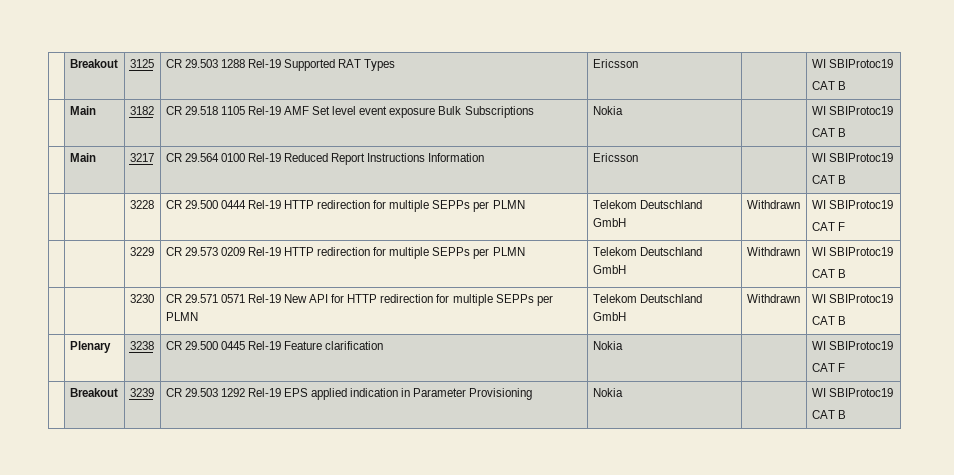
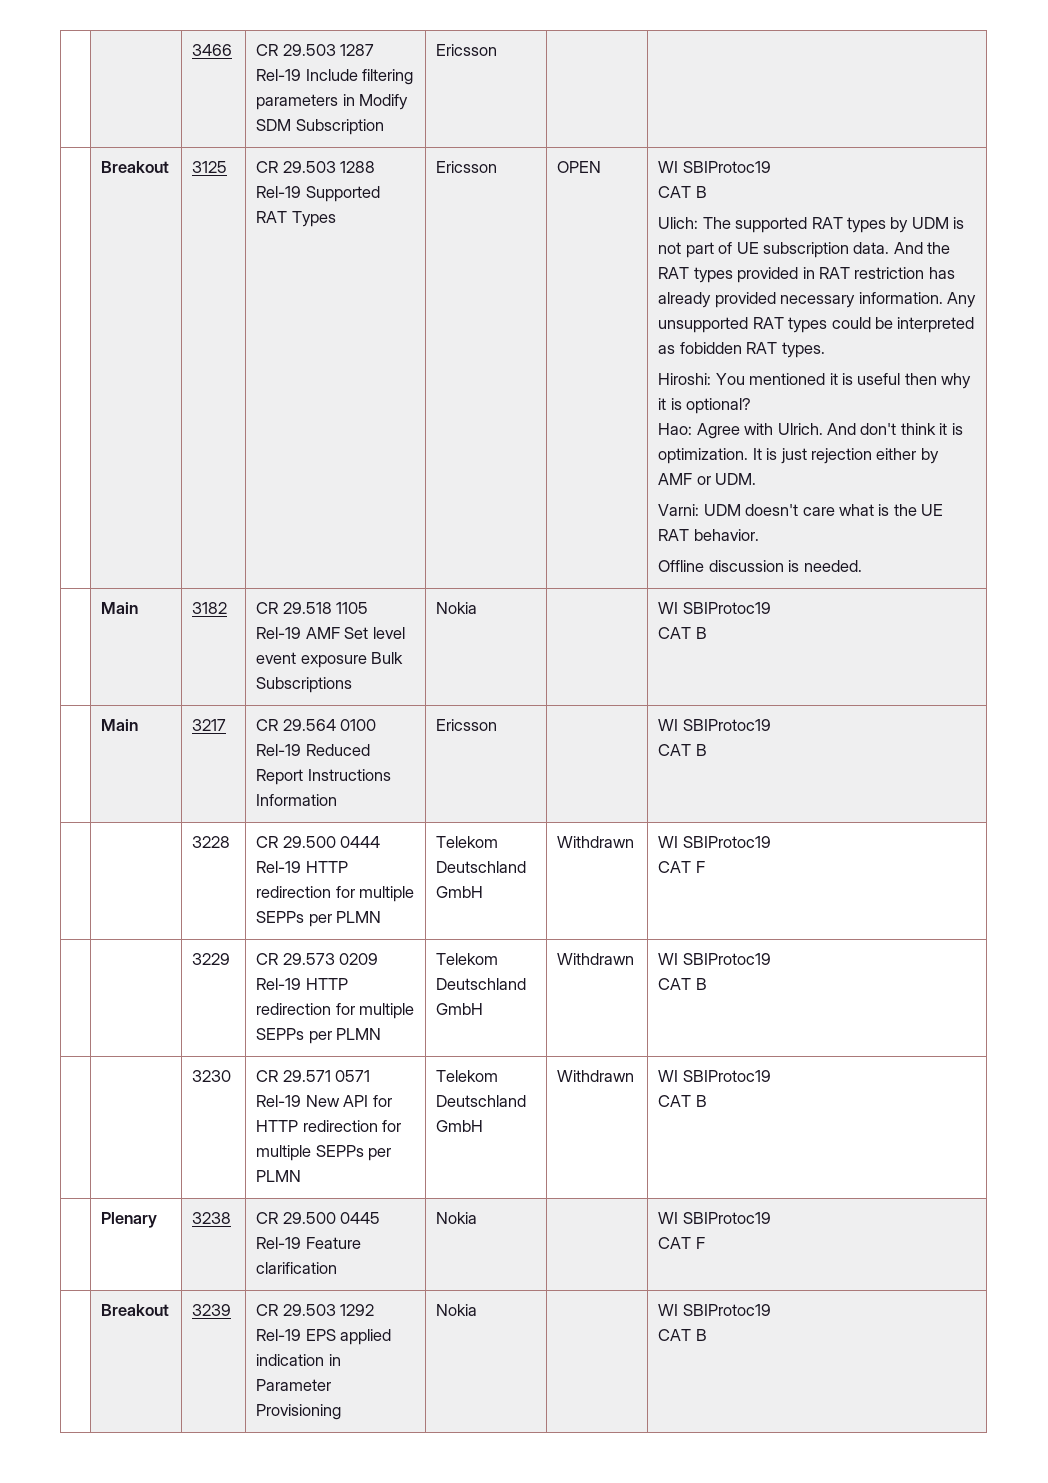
(69, 63) | -> [192,44,233,56] [256,44,375,56] [256,69,414,85] [256,94,409,110] [256,119,384,135] [436,44,498,56] | | 3466 | CR 29.503 1287 Rel-19 Include filtering parameters in Modify SDM Subscription | Ericsson | | // |
[811,59,893,68] [811,81,846,90] | WI SBIProtoc19 // CAT B -> [557,161,602,173] [658,161,771,173] [658,186,707,198] [658,217,965,233] [658,242,951,258] [658,267,955,283] [658,292,976,308] [658,317,975,333] [658,342,825,358] [658,373,972,389] [658,398,752,414] [658,423,963,439] [658,448,939,464] [658,473,757,485] [658,504,944,516] [658,529,759,541] [658,560,862,572] OPEN | WI SBIProtoc19 // CAT B // Ulich: The supported RAT types by UDM is not part of UE subscription data. And the RAT types provided in RAT restriction has already provided necessary information. Any unsupported RAT types could be interpreted as fobidden RAT types. // Hiroshi: You mentioned it is useful then why it is optional? // Hao: Agree with Ulrich. And don't think it is optimization. It is just rejection either by AMF or UDM. // Varni: UDM doesn't care what is the UE RAT behavior. // Offline discussion is needed.

